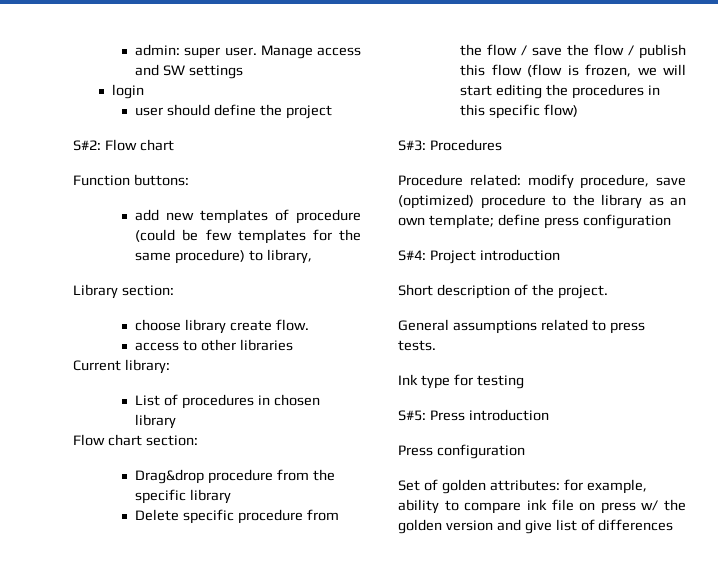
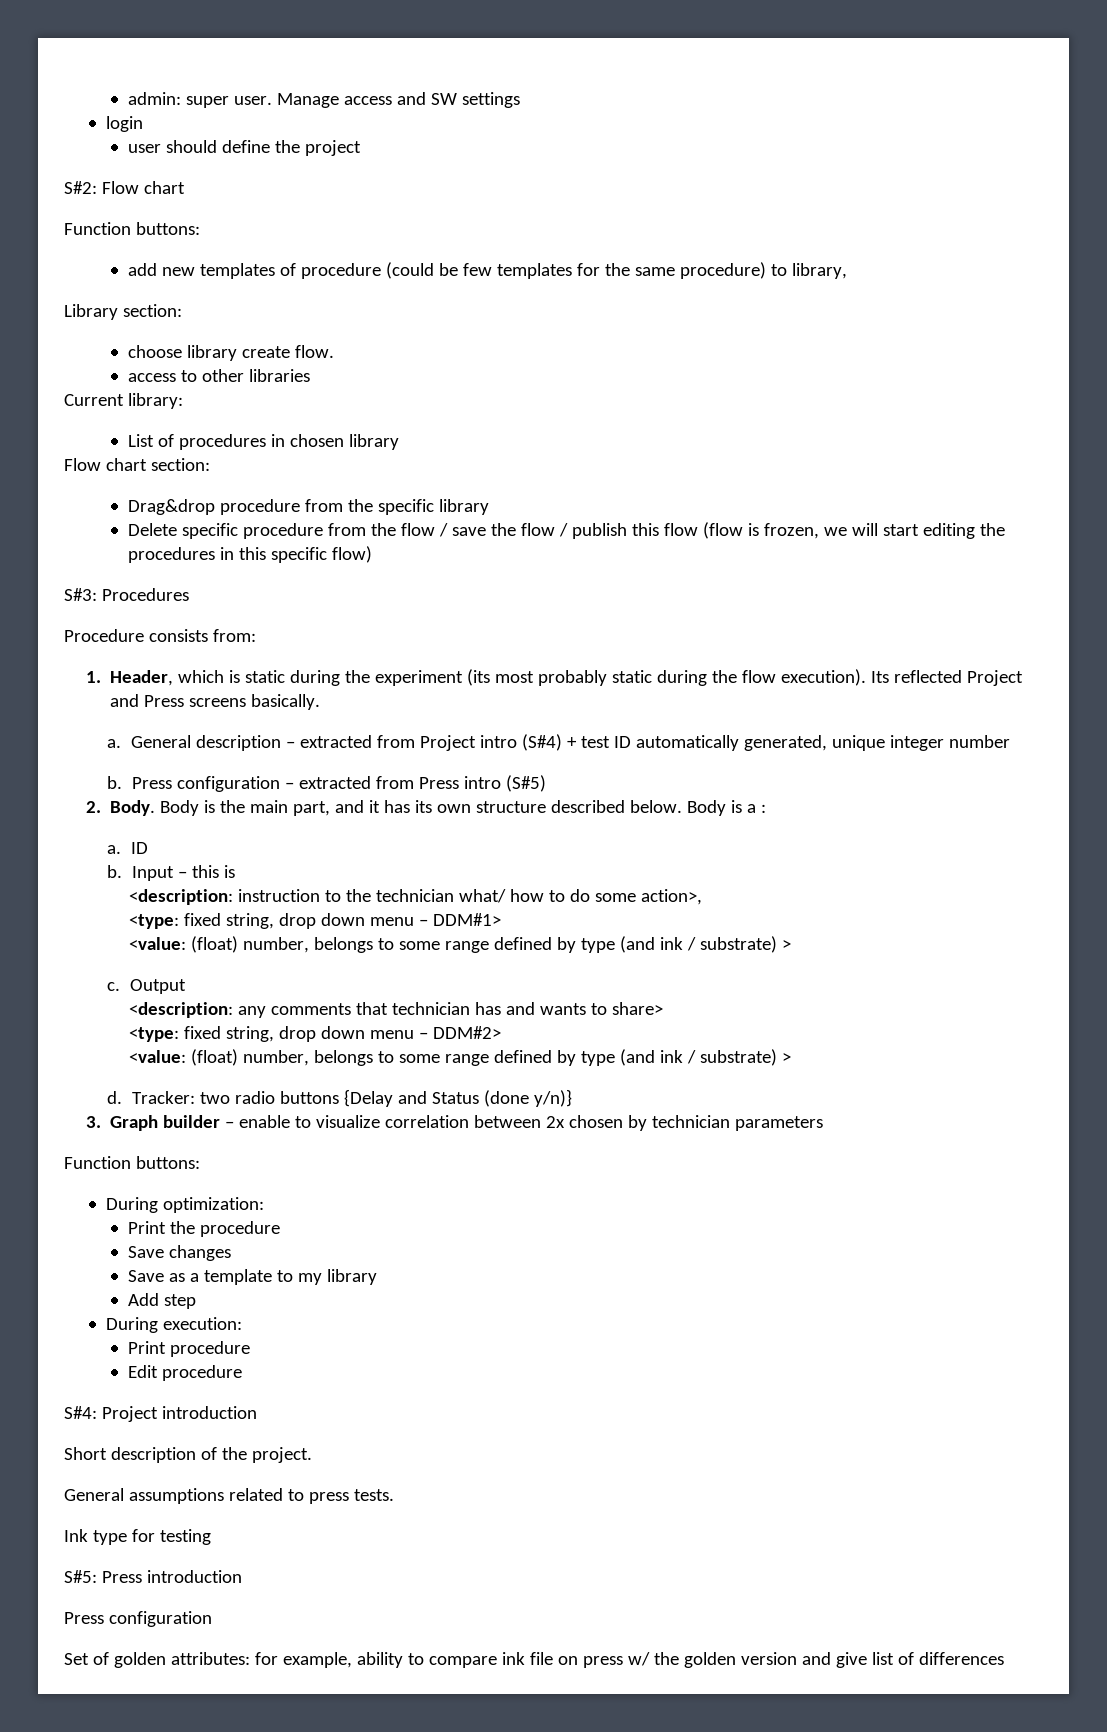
[469,174,686,189] [398,194,686,209] [398,214,671,229] related: modify procedure, save (optimized) procedure to the library as an own template; define press configuration -> [148,629,256,642] [85,669,1023,686] [109,694,320,710] [107,734,1010,751] [107,775,546,792] [85,800,766,816] [107,842,148,854] [107,865,235,881] [129,889,702,905] [129,913,501,929] [129,936,791,953] [107,979,186,994] [129,1002,663,1018] [129,1026,501,1042] [129,1049,791,1066] [107,1089,572,1107] [85,1115,823,1131] [64,1156,200,1169] [106,1197,265,1213] [127,1221,280,1237] [127,1245,231,1261] [127,1269,377,1285] [127,1293,196,1309] [106,1317,243,1333] [127,1341,250,1357] [127,1365,242,1381] consists from: // 1. Header, which is static during the experiment (its most probably static during the flow execution). Its reflected Project and Press screens basically. // a. General description – extracted from Project intro (S#4) + test ID automatically generated, unique integer number // b. Press configuration – extracted from Press intro (S#5) // 2. Body. Body is the main part, and it has its own structure described below. Body is a : // a. ID // b. Input – this is // <description: instruction to the technician what/ how to do some action>, // <type: fixed string, drop down menu – DDM#1> // <value: (float) number, belongs to some range defined by type (and ink / substrate) > // c. Output // <description: any comments that technician has and wants to share> // <type: fixed string, drop down menu – DDM#2> // <value: (float) number, belongs to some range defined by type (and ink / substrate) > // d. Tracker: two radio buttons {Delay and Status (done y/n)} // 3. Graph builder – enable to visualize correlation between 2x chosen by technician parameters // Function buttons: // During optimization: // Print the procedure // Save changes // Save as a template to my library // Add step // During execution: // Print procedure // Edit procedure

